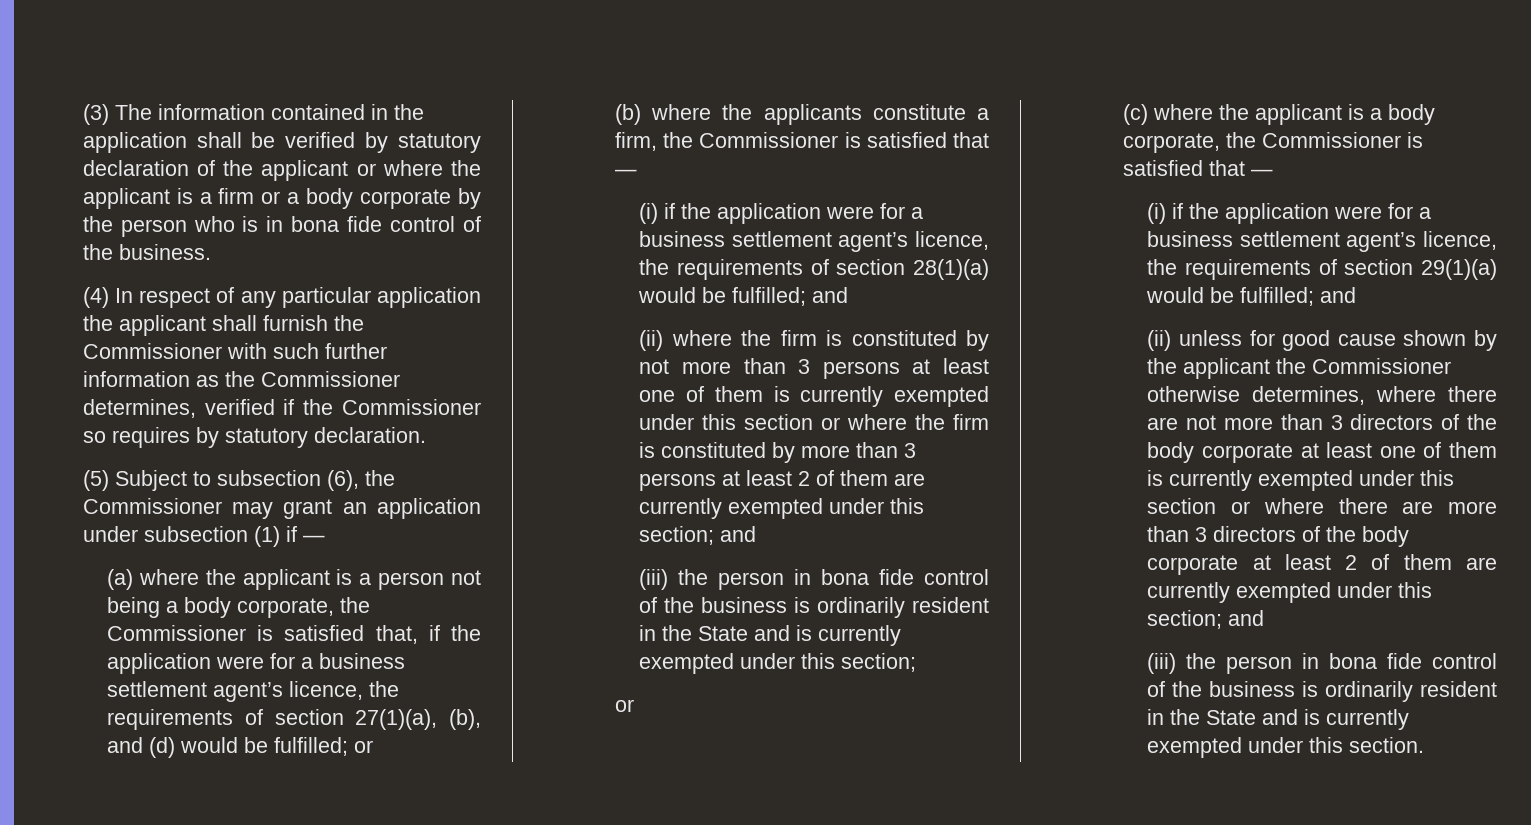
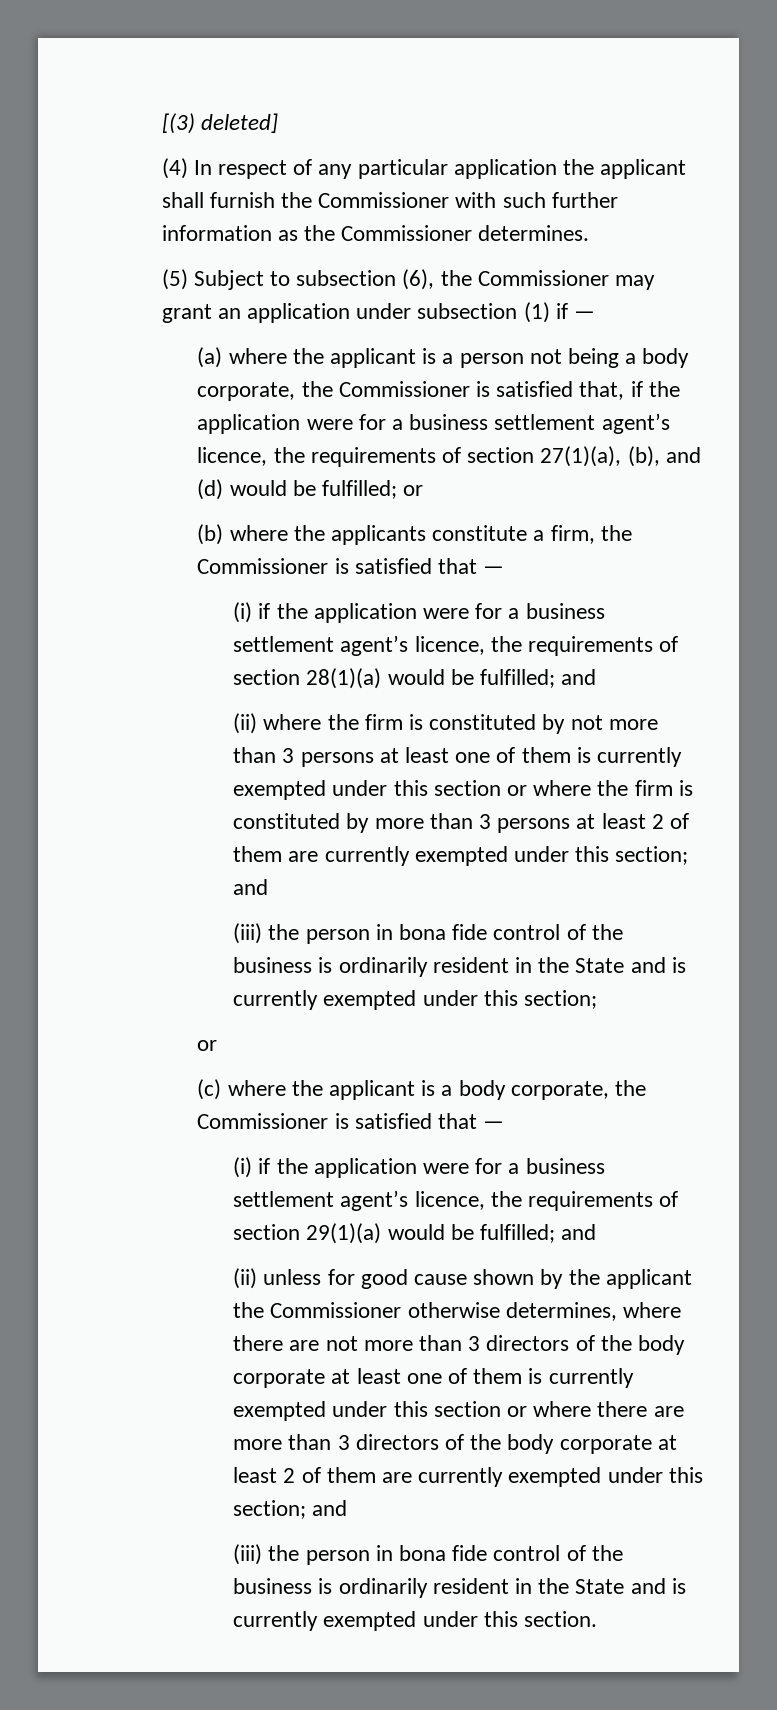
[82,104,424,125] [82,132,481,153] [82,160,481,181] [82,188,482,209] [82,216,482,237] [82,244,211,260] (3) The information contained in the application shall be verified by statutory declaration of the applicant or where the applicant is a firm or a body corporate by the person who is in bona fide control of the business. -> [161,113,278,134] [(3) deleted]
[82,399,482,418] [82,427,426,448] determines, verified if the Commissioner so requires by statutory declaration. -> [478,225,590,241] determines.

